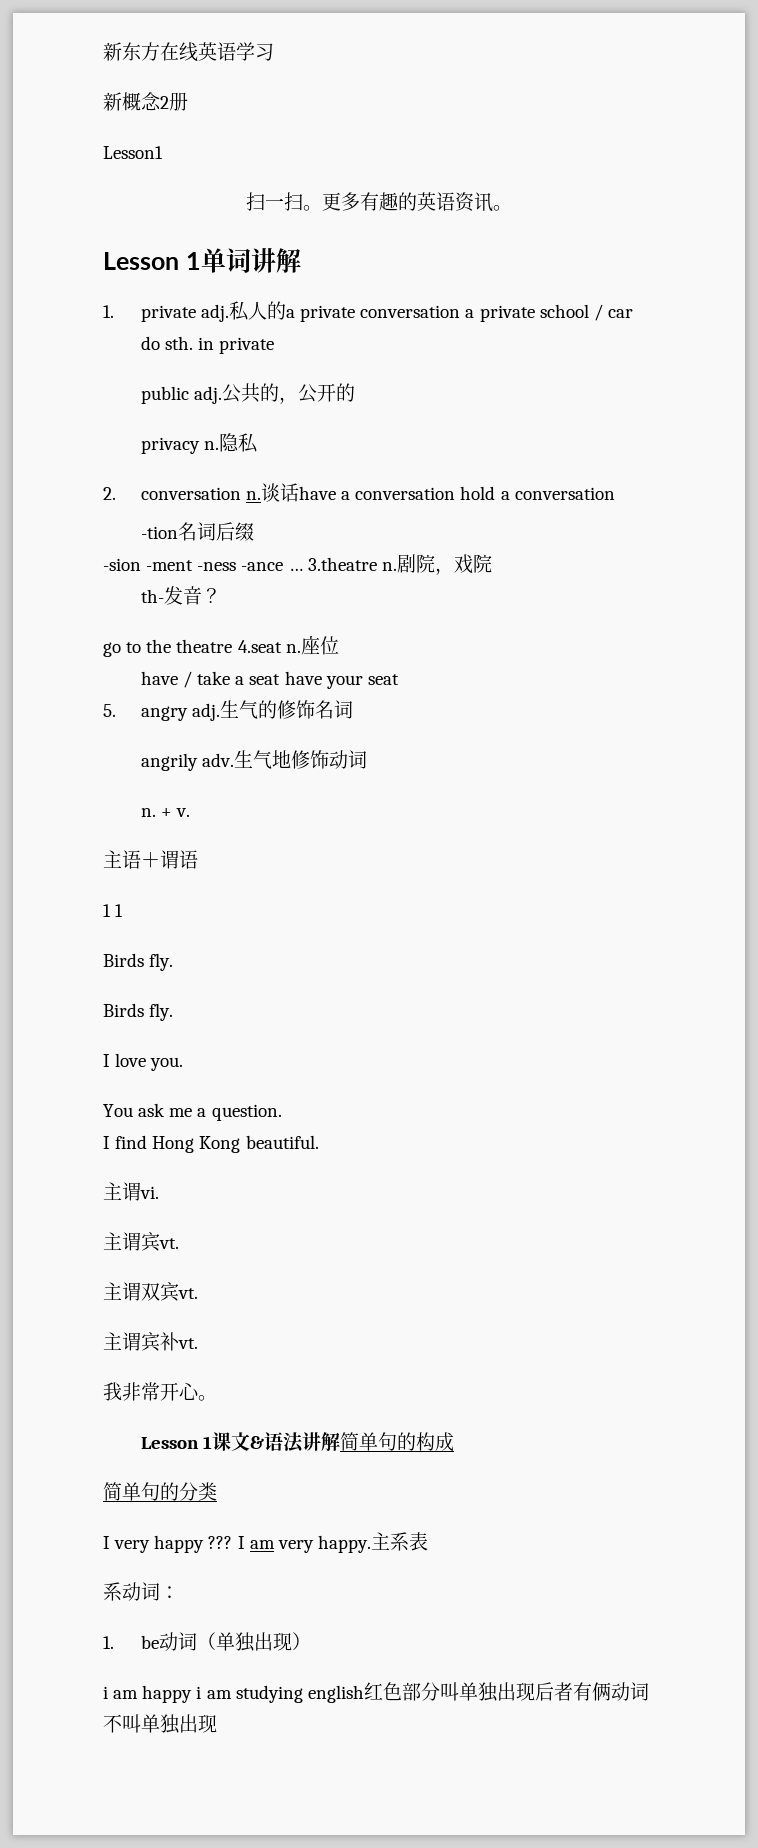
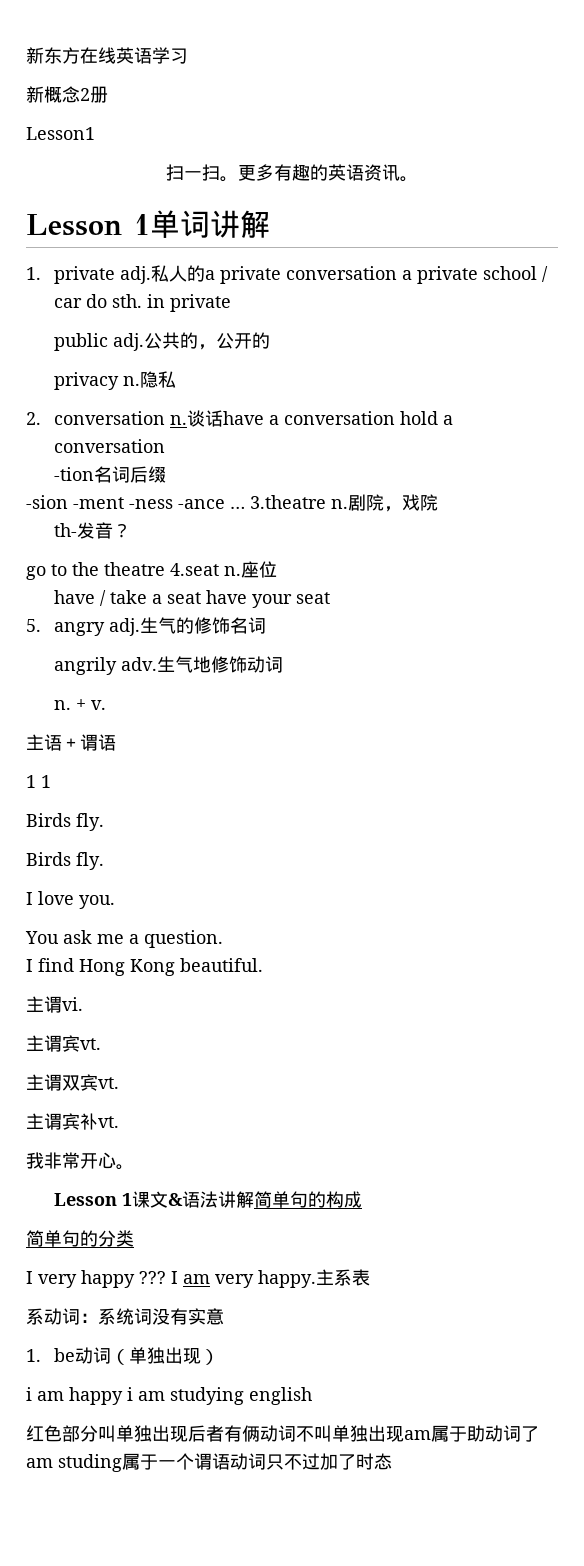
(179, 1592) none -> [98,1308,224,1325] 系统词没有实意
(364, 1694) none -> (312, 1396) //
(217, 1723) none -> [404,1425,539,1442] [26,1453,392,1472] am属于助动词了am studing属于一个谓语动词只不过加了时态

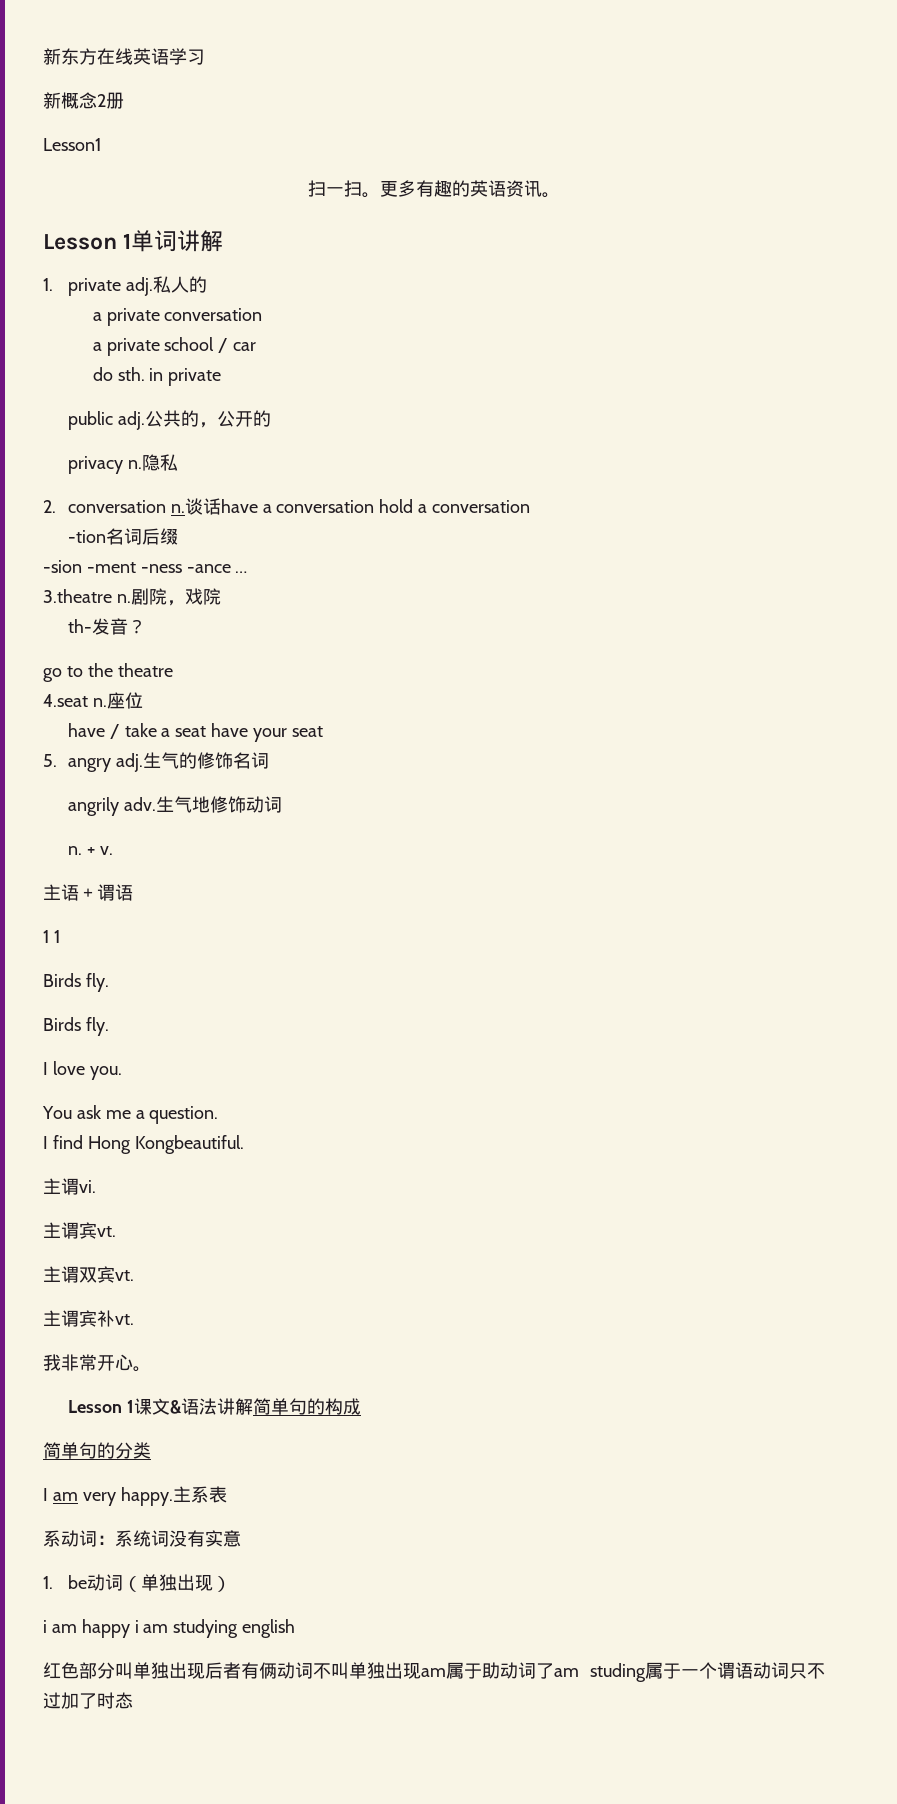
(206, 273) none -> (207, 284) //
(398, 273) none -> (263, 314) //
(83, 303) none -> (257, 346) //
(245, 507) none -> (248, 572) //
(165, 569) none -> (173, 670) //
[130,958,263,976] Kong beautiful. -> [134,1135,244,1154] Kongbeautiful.
[38,1270,178,1288] very happy ??? I -> (48, 1494) none

